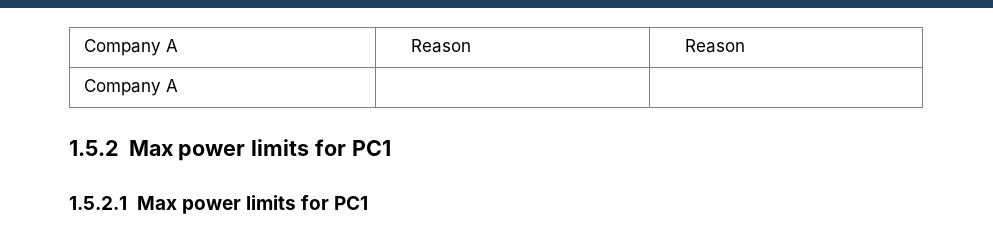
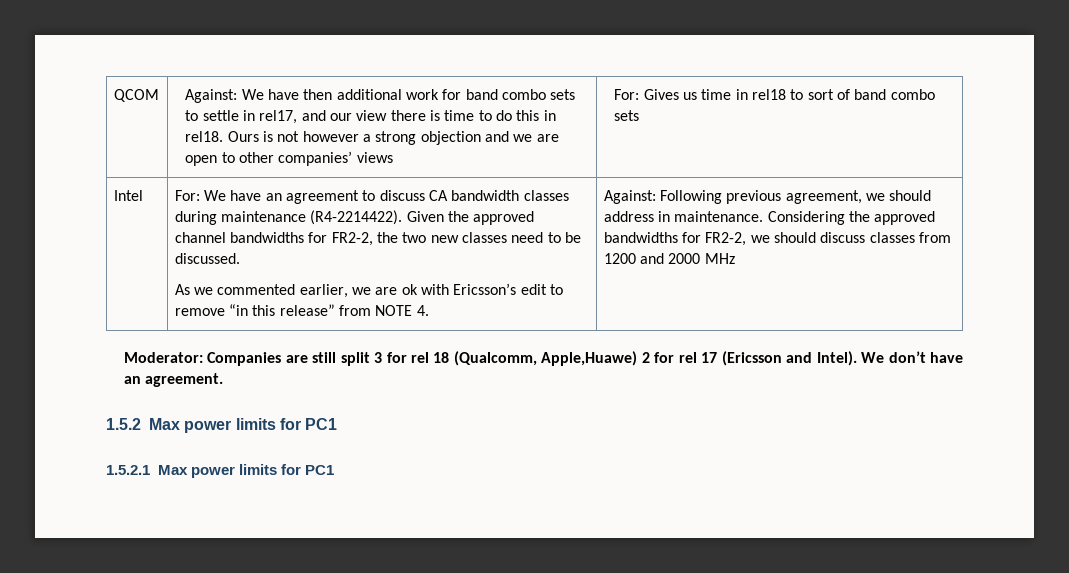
[83,39,178,56] [411,39,472,53] [685,39,746,53] [83,79,178,96] Company A | Reason | Reason // Company A | | -> [113,89,159,102] [185,89,576,103] [185,110,556,124] [185,131,559,145] [185,151,393,166] [614,89,935,100] [614,110,640,121] [113,190,143,201] [174,190,569,204] [174,210,535,225] [174,232,582,246] [174,253,240,264] [174,283,564,298] [174,304,429,316] [603,190,932,204] [603,211,936,225] [603,232,952,246] [603,253,735,264] [123,351,963,366] [123,373,224,387] QCOM | Against: We have then additional work for band combo sets to settle in rel17, and our view there is time to do this in rel18. Ours is not however a strong objection and we are open to other companies’ views | For: Gives us time in rel18 to sort of band combo sets // Intel | For: We have an agreement to discuss CA bandwidth classes during maintenance (R4-2214422). Given the approved channel bandwidths for FR2-2, the two new classes need to be discussed. // As we commented earlier, we are ok with Ericsson’s edit to remove “in this release” from NOTE 4. | Against: Following previous agreement, we should address in maintenance. Considering the approved bandwidths for FR2-2, we should discuss classes from 1200 and 2000 MHz // Moderator: Companies are still split 3 for rel 18 (Qualcomm, Apple,Huawe) 2 for rel 17 (Ericsson and Intel). We don’t have an agreement.

